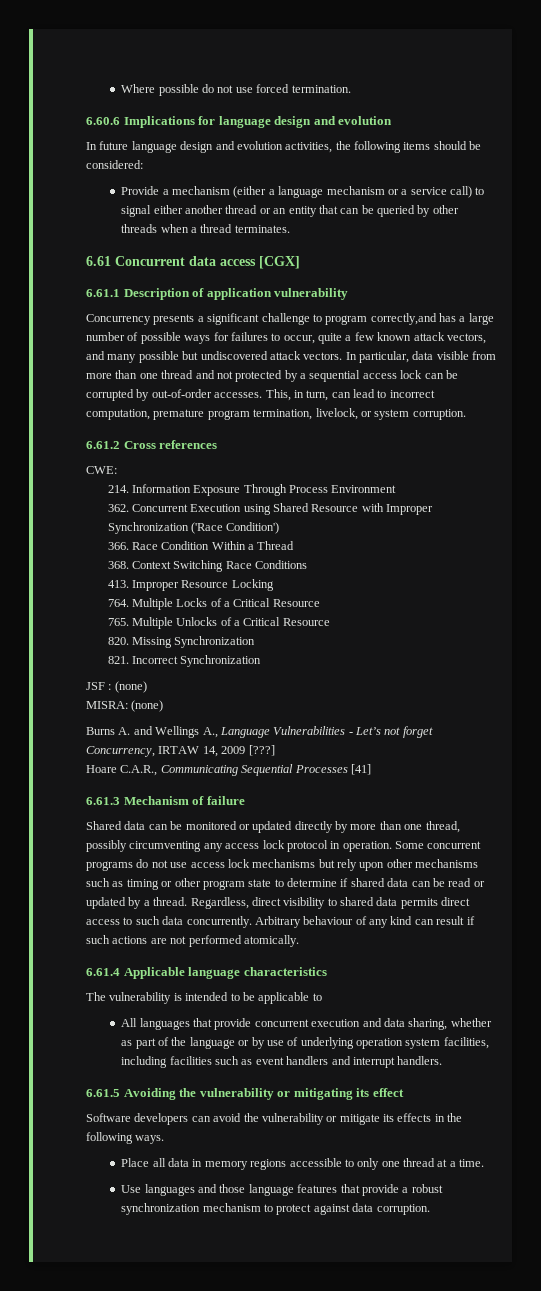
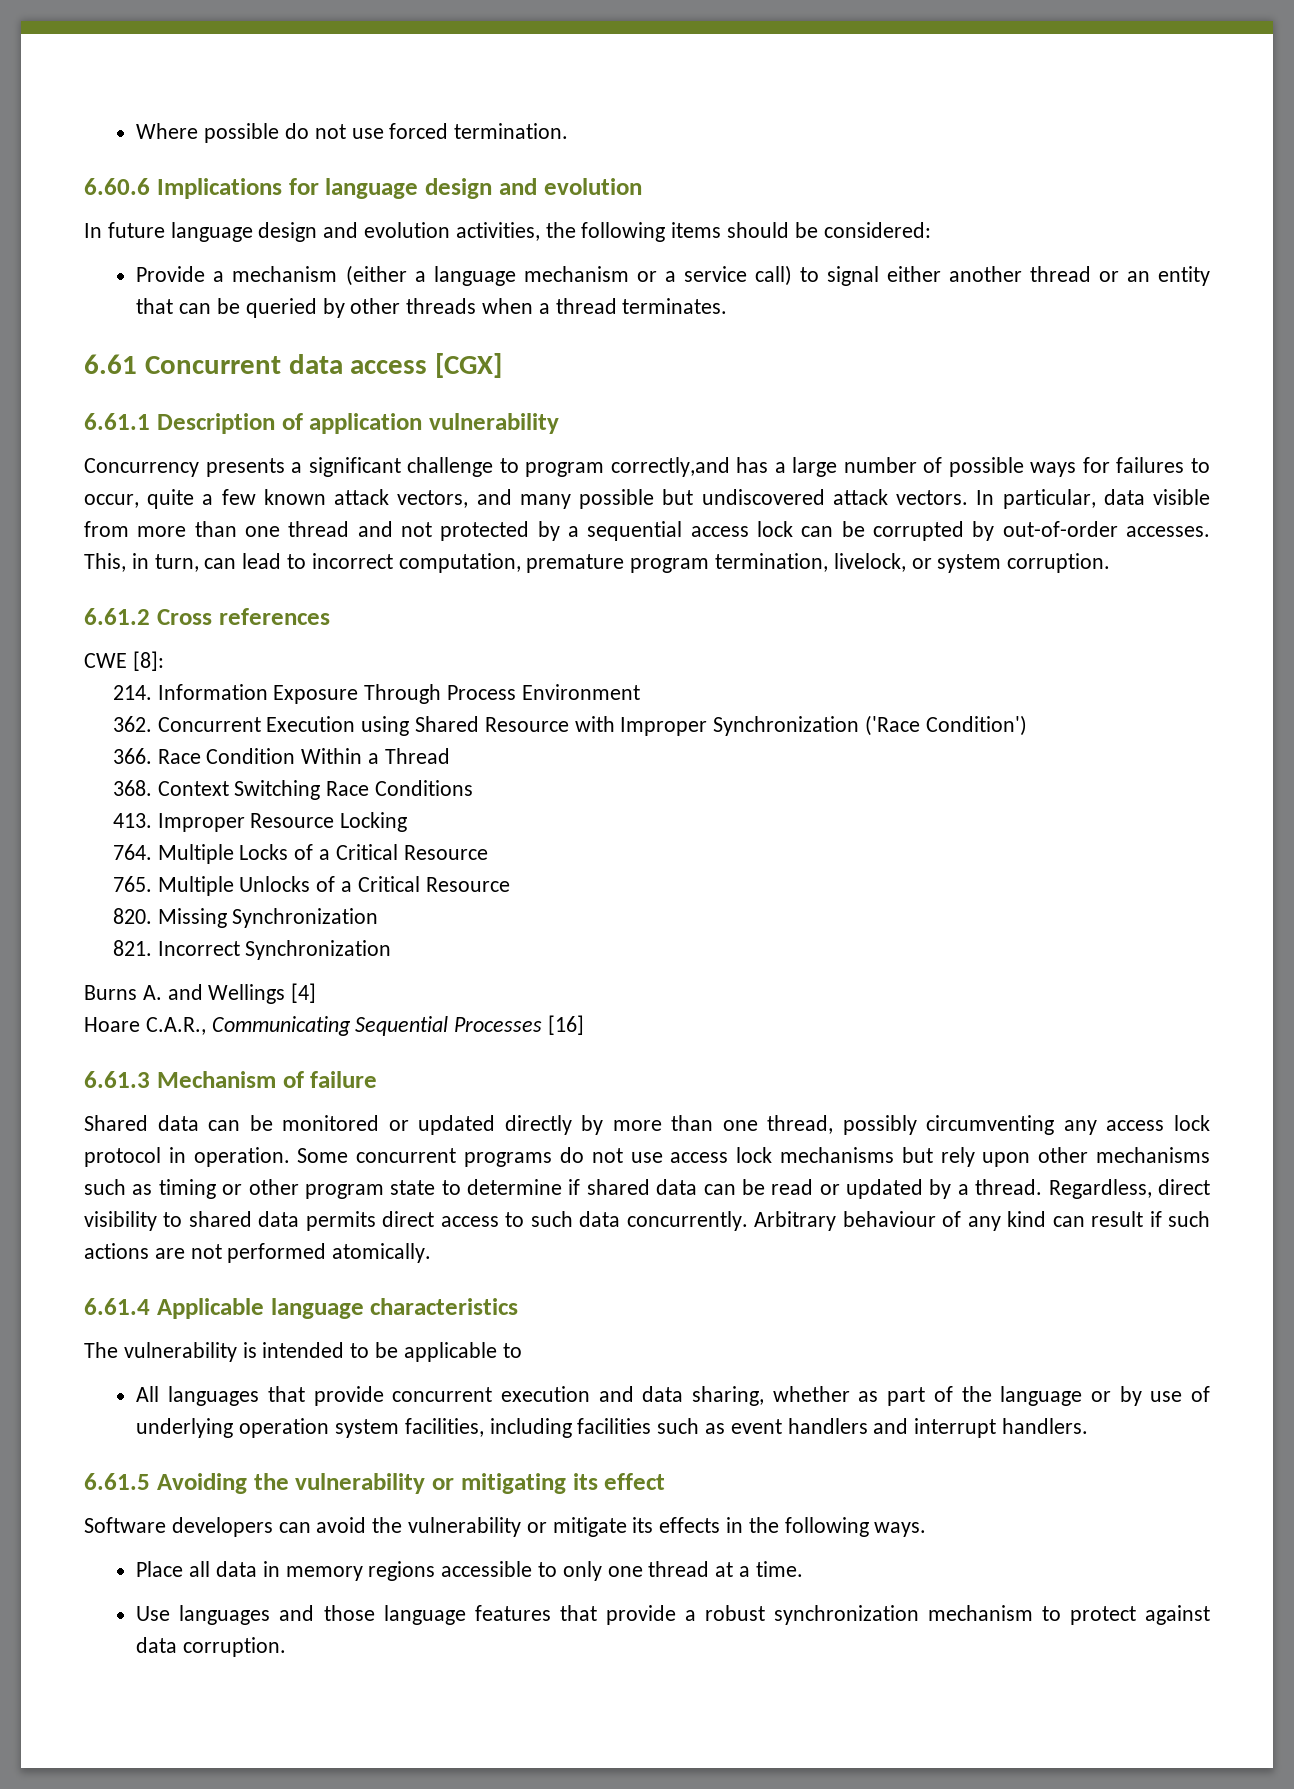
[86,466,117,474] CWE: -> [84,651,164,671] CWE [8]:
[86,681,147,693] [86,700,164,712] // JSF : (none) // MISRA: (none) -> (392, 950) none
[202,726,433,738] [86,745,275,757] A., Language Vulnerabilities - Let’s not forget Concurrency, IRTAW 14, 2009 [???] -> [291,983,317,1003] [4]
[350,764,371,775] [41] -> [548,1015,585,1035] [16]

